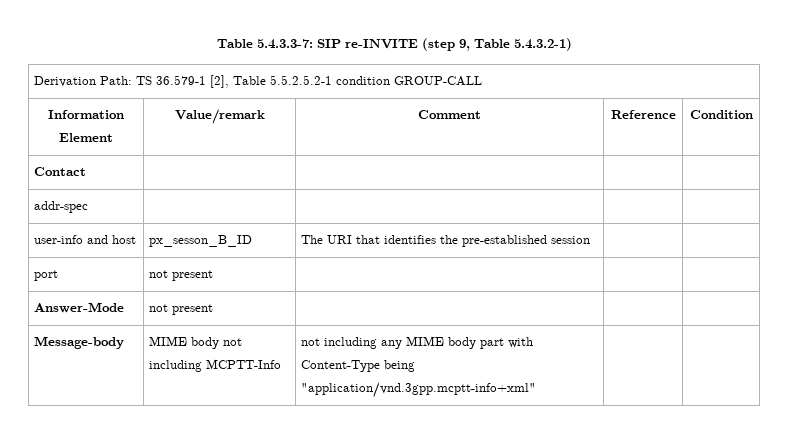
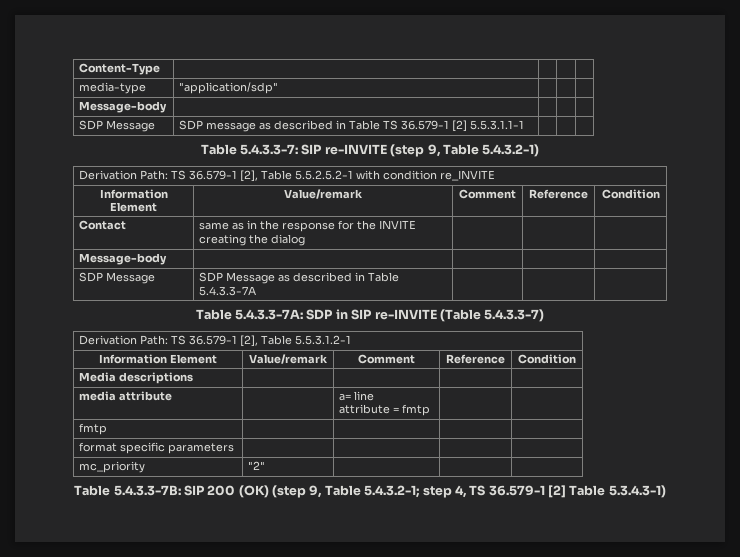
(216, 43) none -> [79,63,161,75] [79,82,147,94] [179,82,279,94] [79,101,168,113] [79,120,156,132] [179,120,525,132] Content-Type | | | | // media-type | "application/sdp" | | | // Message-body | | | | // SDP Message | SDP message as described in Table TS 36.579-1 [2] 5.5.3.1.1-1 | | | //
[336,76,483,86] condition GROUP-CALL -> [356,170,496,181] with condition re_INVITE
[34,201,89,213] [34,235,137,244] [149,235,253,247] [301,235,591,247] [34,270,59,281] [149,270,214,281] [34,302,125,313] [149,304,214,315] [34,336,125,349] [149,336,243,349] [149,359,282,372] [301,336,534,349] [301,360,416,372] [301,382,537,398] | | | // addr-spec | | | | // user-info and host | px_sesson_B_ID | The URI that identifies the pre-established session | | // port | not present | | | // Answer-Mode | not present | | | // Message-body | MIME body not including MCPTT-Info | not including any MIME body part with Content-Type being "application/vnd.3gpp.mcptt-info+xml" | | -> [199,220,417,232] [199,234,306,246] [79,253,168,265] [79,272,156,284] [199,272,400,284] [199,286,257,296] [195,309,545,322] [79,335,352,347] [99,354,217,364] [249,354,328,364] [358,354,415,364] [446,354,505,364] [518,354,576,364] [79,372,194,384] [79,391,173,401] [339,391,375,401] [339,404,431,416] [79,423,108,435] [79,442,235,454] [79,461,146,473] [248,461,266,470] [74,485,666,498] same as in the response for the INVITE creating the dialog | | | // Message-body | | | | // SDP Message | SDP Message as described in Table 5.4.3.3-7A | | | // Table 5.4.3.3-7A: SDP in SIP re-INVITE (Table 5.4.3.3-7) // Derivation Path: TS 36.579-1 [2], Table 5.5.3.1.2-1 // Information Element | Value/remark | Comment | Reference | Condition // Media descriptions | | | | // media attribute | | a= line // attribute = fmtp | | // fmtp | | | | // format specific parameters | | | | // mc_priority | "2" | | | // Table 5.4.3.3-7B: SIP 200 (OK) (step 9, Table 5.4.3.2-1; step 4, TS 36.579-1 [2] Table 5.3.4.3-1)

